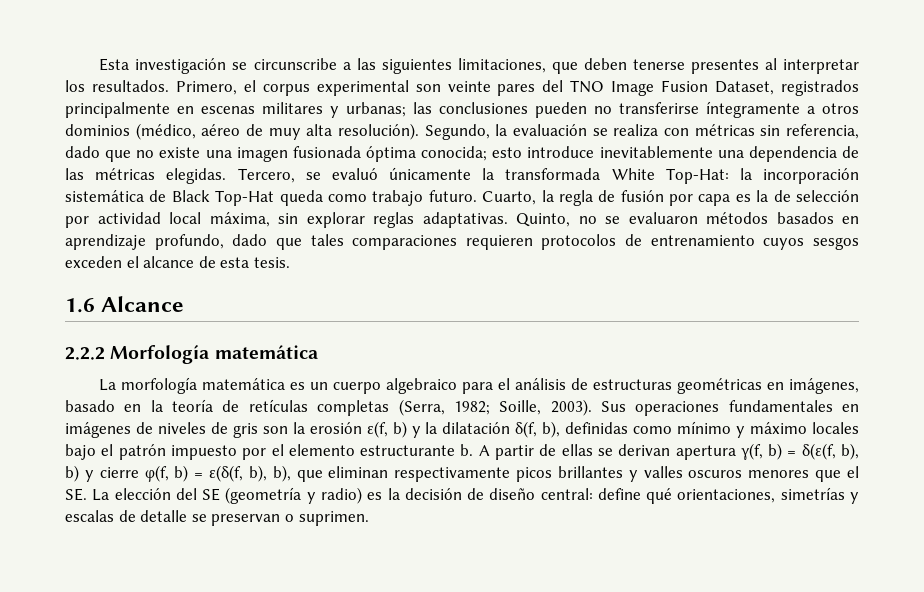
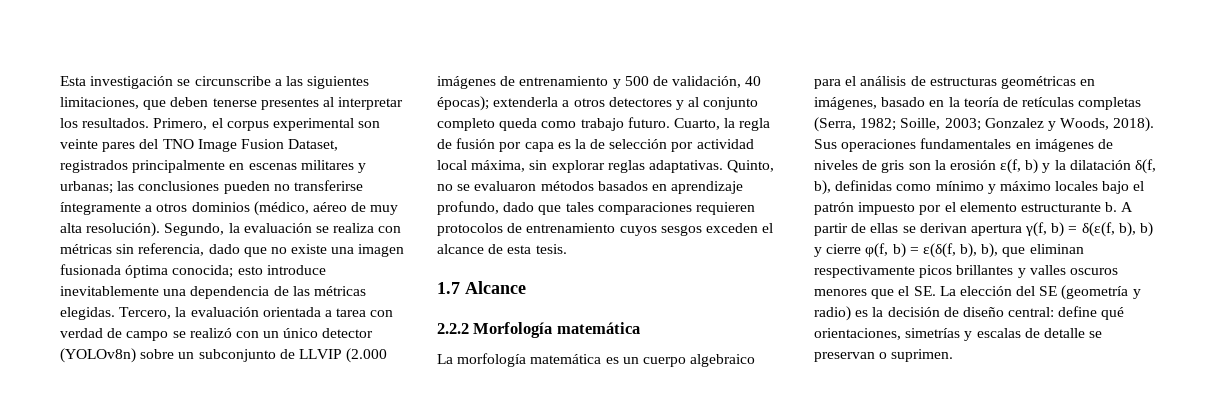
[305,167,859,184] [65,190,275,206] se evaluó únicamente la transformada White Top-Hat: la incorporación sistemática de Black Top-Hat -> [175,307,394,317] [60,328,374,341] [60,348,388,363] [437,76,762,89] [437,96,759,111] [437,118,495,131] la evaluación orientada a tarea con verdad de campo se realizó con un único detector (YOLOv8n) sobre un subconjunto de LLVIP (2.000 imágenes de entrenamiento y 500 de validación, 40 épocas); extenderla a otros detectores y al conjunto completo
[65,298,95,313] 1.6 -> [437,282,460,294] 1.7
[550,399,592,416] 2003). -> [944,117,1155,132] 2003; Gonzalez y Woods, 2018).

